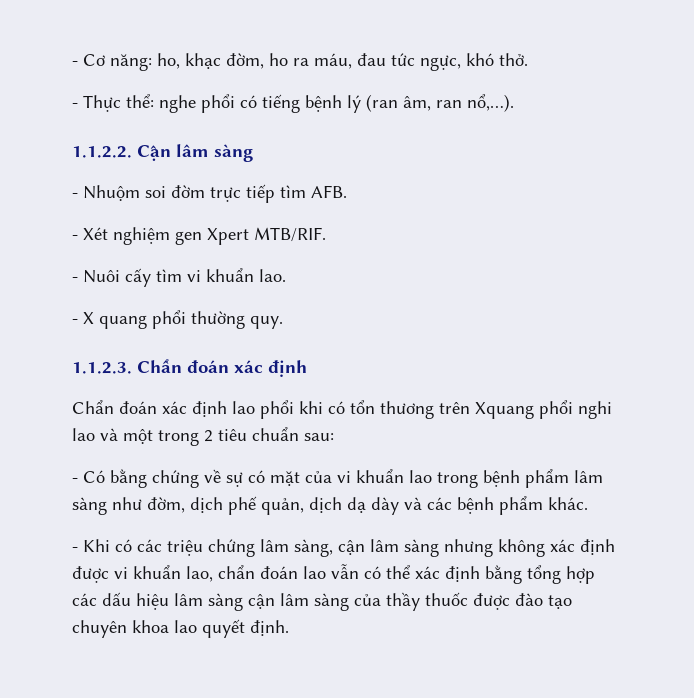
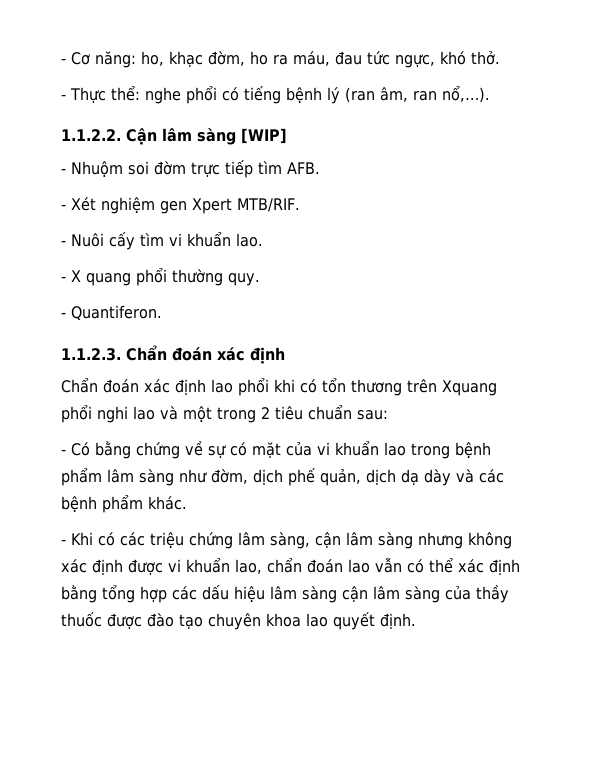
(253, 153) none -> [241,128,287,144] [WIP]
(283, 322) none -> [61,305,162,321] // - Quantiferon.

